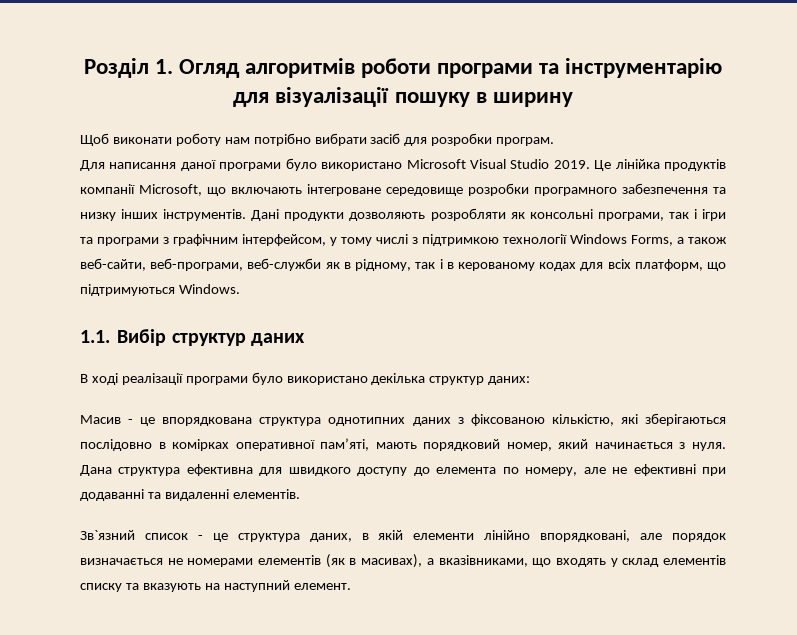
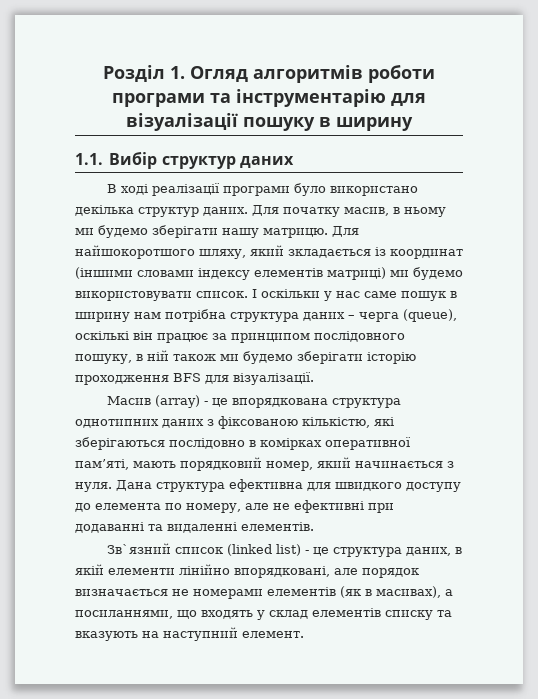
[80,133,555,146] [80,158,726,171] [80,183,726,196] [80,208,727,221] [80,234,727,246] [80,258,726,271] [80,284,240,296] // Щоб виконати роботу нам потрібно вибрати засіб для розробки програм. // Для написання даної програми було використано Microsoft Visual Studio 2019. Це лінійка продуктів компанії Microsoft, що включають інтегроване середовище розробки програмного забезпечення та низку інших інструментів. Дані продукти дозволяють розробляти як консольні програми, так і ігри та програми з графічним інтерфейсом, у тому числі з підтримкою технології Windows Forms, а також веб-сайти, веб-програми, веб-служби як в рідному, так і в керованому кодах для всіх платформ, що підтримуються Windows. -> (413, 124) none
[488,376,531,385] даних: -> [203,205,446,217] [75,225,359,238] [75,245,463,259] [75,267,463,280] [75,289,457,301] [75,309,457,322] [75,331,405,343] [75,350,416,364] [75,372,314,385] даних. Для початку масив, в ньому ми будемо зберігати нашу матрицю. Для найшокоротшого шляху, який зкладається із координат (іншими словами індексу елементів матриці) ми будемо використовувати список. І оскільки у нас саме пошук в ширину нам потрібна структура даних – черга (queue), оскількі він працює за принципом послідовного пошуку, в ній також ми будемо зберігати історію проходження BFS для візуалізації.
(121, 419) none -> [154,395,200,408] (array)
(188, 536) none -> [226,544,301,556] (linked list)
[438,555,528,567] вказівниками, -> [75,610,173,619] посиланнями,

